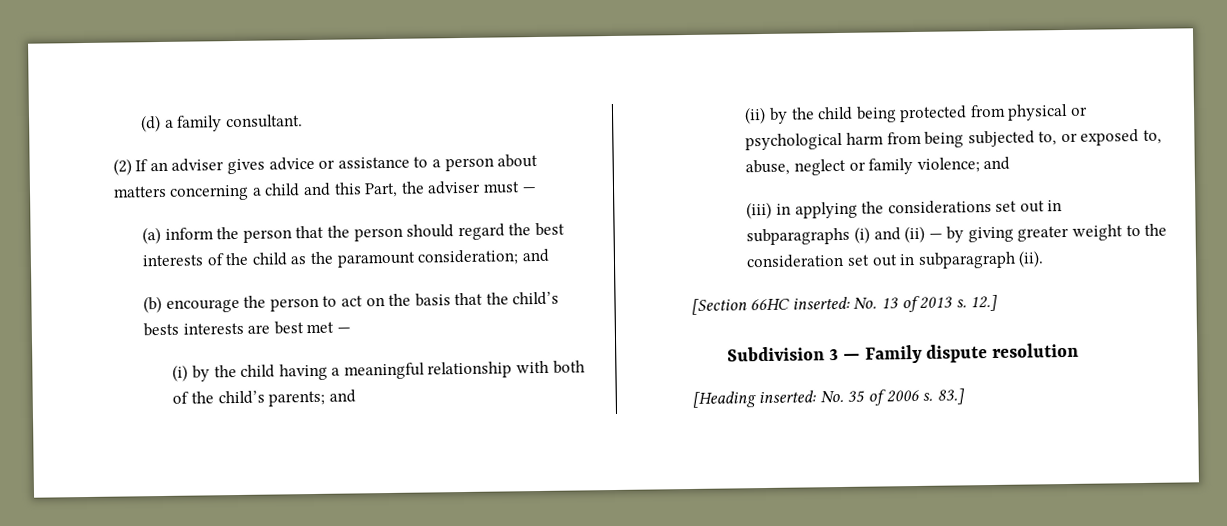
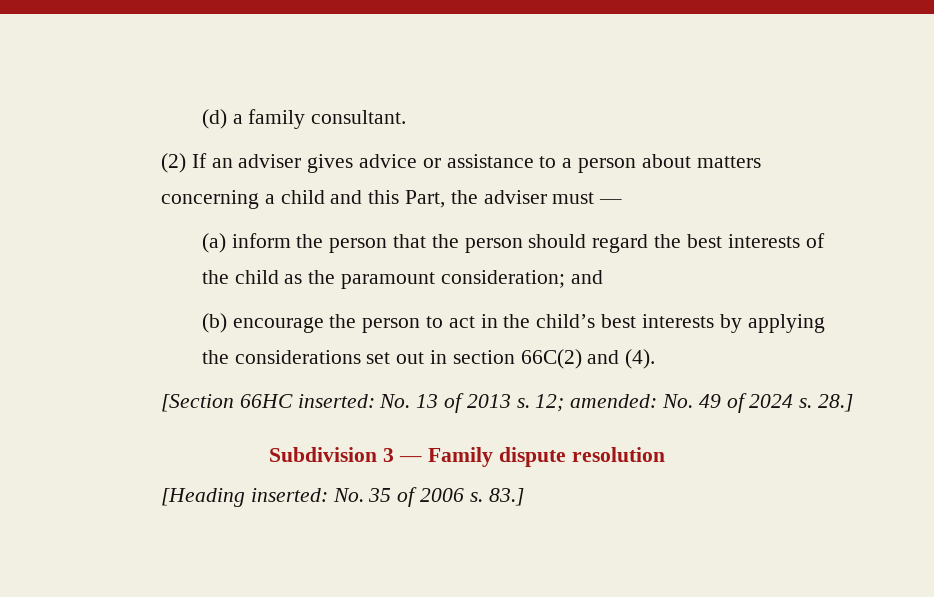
[365,291,560,307] [142,321,351,337] [172,360,585,382] [172,389,356,407] [744,103,1089,125] [745,129,1163,151] [745,156,1011,176] [746,201,791,220] on the basis that the child’s bests interests are best met — // (i) by the child having a meaningful relationship with both of the child’s parents; and // (ii) by the child being protected from physical or psychological harm from being subjected to, or exposed to, abuse, neglect or family violence; and // (iii) in -> [480,314,742,333] in the child’s best interests by
[746,223,1168,246] [746,250,1045,269] subparagraphs (i) and (ii) — by giving greater weight to the consideration set out in subparagraph (ii). -> [452,349,656,369] section 66C(2) and (4).
[970,294,999,312] 12.] -> [535,393,853,413] 12; amended: No. 49 of 2024 s. 28.]

